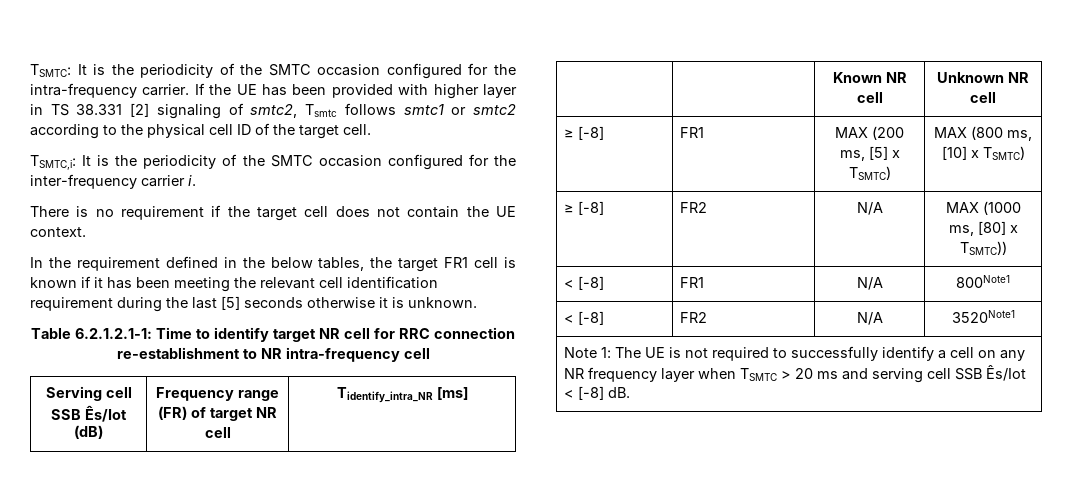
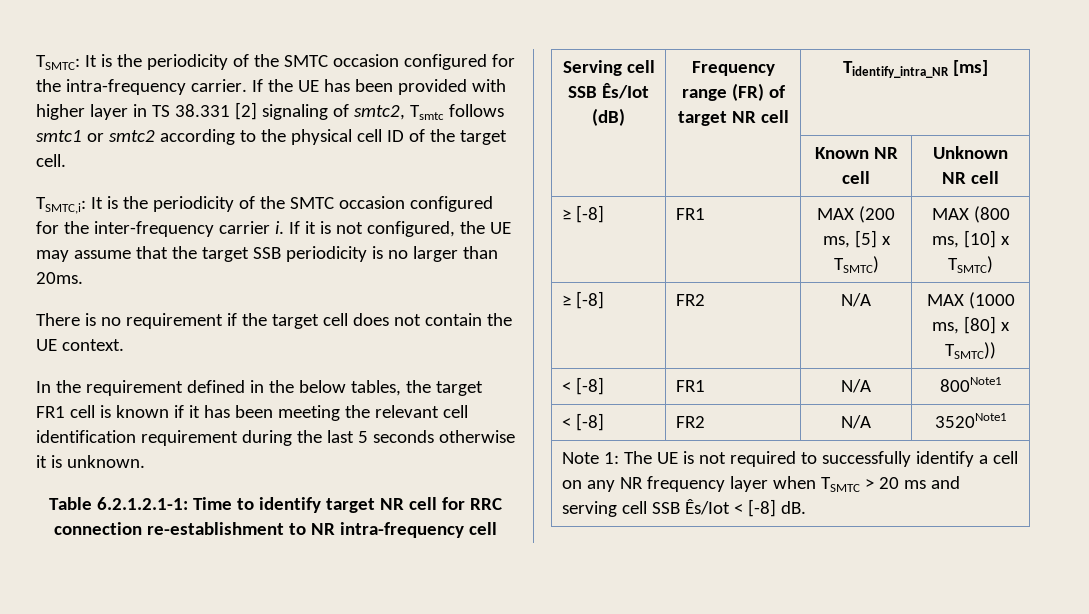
(196, 180) none -> [288,221,511,237] [36,246,498,262] [36,272,83,284] If it is not configured, the UE may assume that the target SSB periodicity is no larger than 20ms.
[221,296,240,310] [5] -> [357,431,368,443] 5

